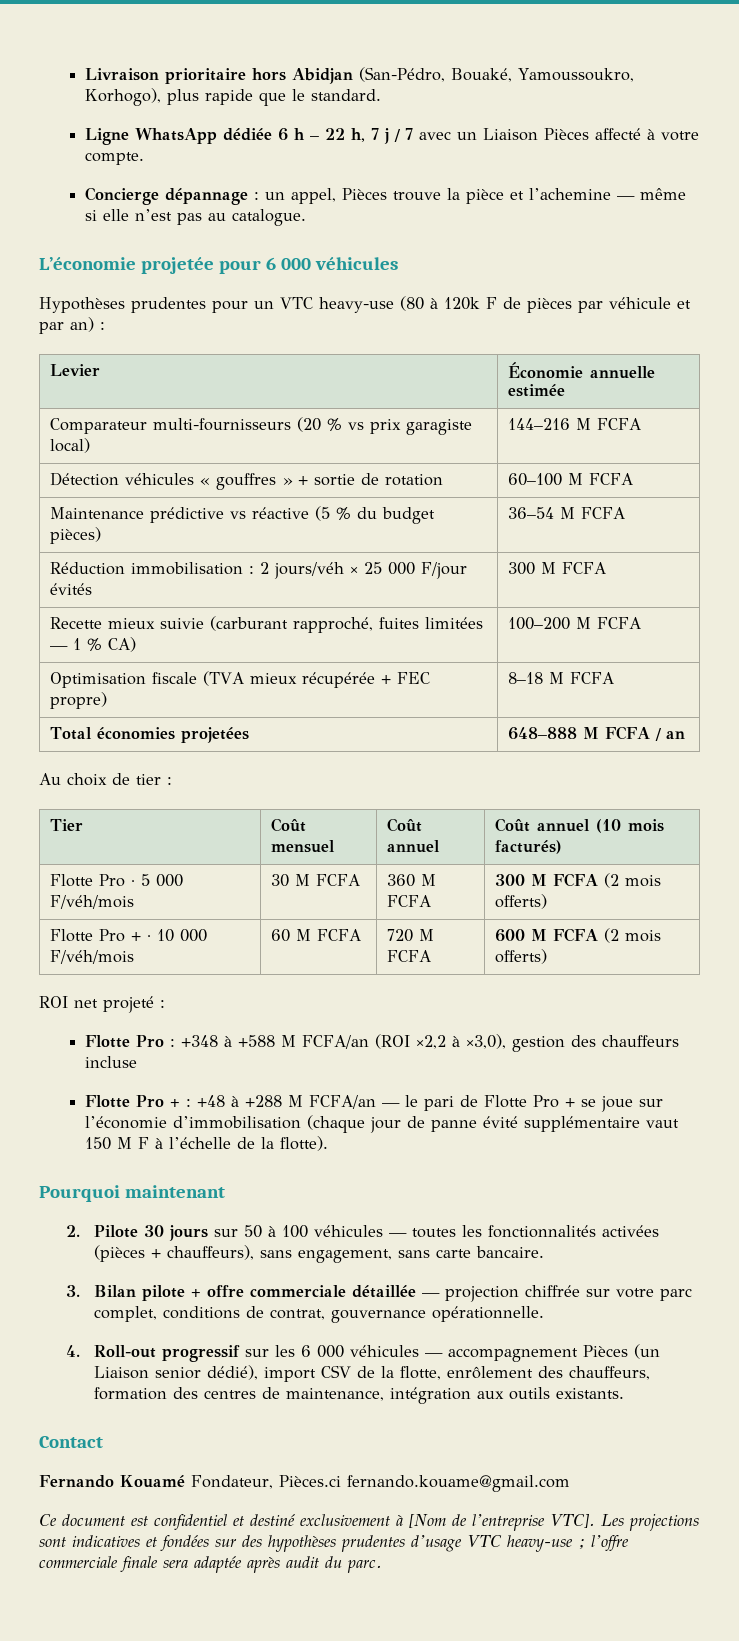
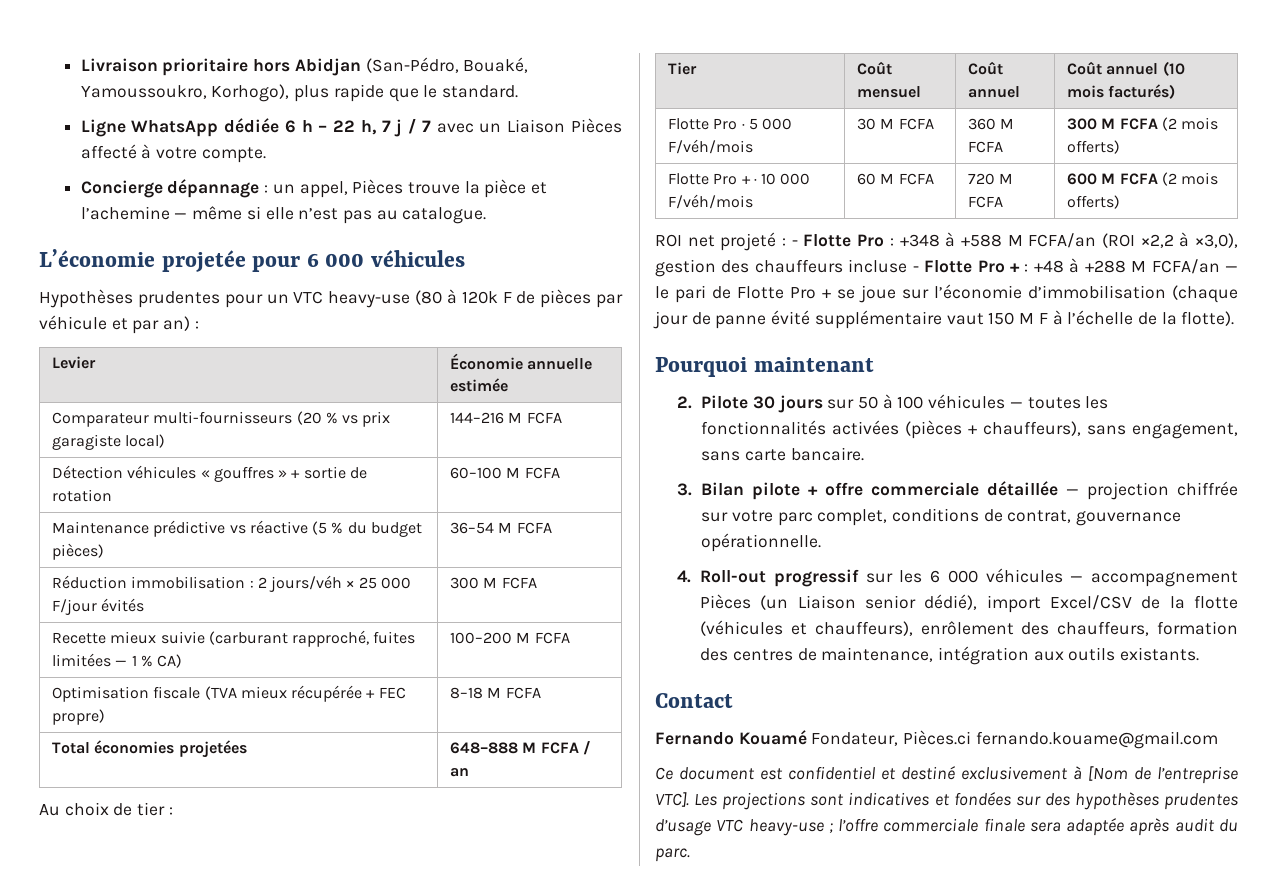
(165, 1004) // -> [791,240,798,246] -
(137, 1062) // -> [912,266,919,272] -
[320,1365,441,1380] CSV de la flotte, -> [1050,595,1238,610] [700,620,913,636] Excel/CSV de la flotte (véhicules et chauffeurs),

